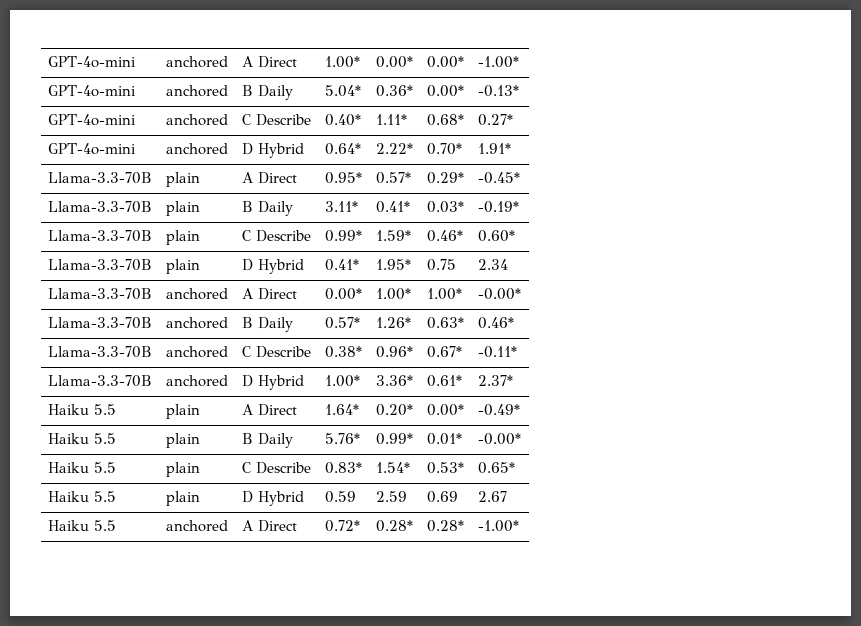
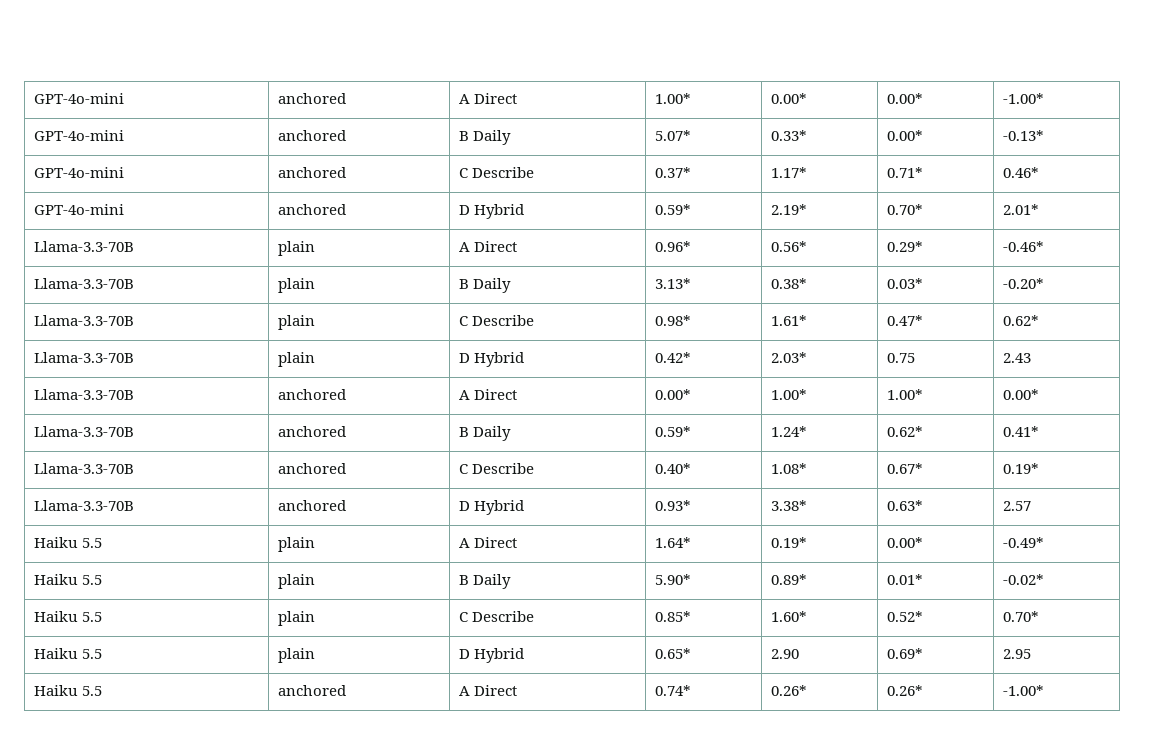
[324,85,361,97] [375,85,413,97] 5.04* | 0.36* -> [655,130,692,141] [771,130,808,141] 5.07* | 0.33*
[324,114,361,126] [375,114,407,125] [426,114,464,126] [477,114,513,126] 0.40* | 1.11* | 0.68* | 0.27* -> [655,167,692,178] [771,167,808,178] [887,167,924,178] [1003,167,1040,178] 0.37* | 1.17* | 0.71* | 0.46*
[324,143,361,155] [375,143,413,154] 0.64* | 2.22* -> [655,204,692,215] [771,204,808,215] 0.59* | 2.19*
[477,143,511,154] 1.91* -> [1003,204,1040,215] 2.01*
[324,172,362,184] [375,172,411,184] 0.95* | 0.57* -> [655,241,692,252] [771,241,808,252] 0.96* | 0.56*
[477,172,520,184] -0.45* -> [1003,241,1045,252] -0.46*
[324,201,358,212] [375,201,410,213] 3.11* | 0.41* -> [655,278,692,289] [771,278,808,289] 3.13* | 0.38*
[477,201,519,213] -0.19* -> [1003,278,1045,289] -0.20*
[324,230,362,242] [375,230,411,241] [426,230,463,242] [477,230,515,242] 0.99* | 1.59* | 0.46* | 0.60* -> [655,315,692,326] [771,315,808,326] [887,315,924,326] [1003,315,1040,326] 0.98* | 1.61* | 0.47* | 0.62*
[324,259,359,271] [375,259,411,270] 0.41* | 1.95* -> [655,352,692,363] [771,352,808,363] 0.42* | 2.03*
[477,259,508,270] 2.34 -> [1003,353,1032,363] 2.43
[477,288,521,300] -0.00* -> [1003,389,1040,400] 0.00*
[324,317,360,329] [375,317,411,328] [426,317,464,329] [477,317,514,329] 0.57* | 1.26* | 0.63* | 0.46* -> [655,426,692,437] [771,426,808,437] [887,426,924,437] [1003,426,1040,437] 0.59* | 1.24* | 0.62* | 0.41*
[324,346,362,358] [375,346,413,358] 0.38* | 0.96* -> [655,463,692,474] [771,463,808,474] 0.40* | 1.08*
[477,346,517,358] -0.11* -> [1003,463,1040,474] 0.19*
[324,375,360,387] [375,375,413,386] [426,375,462,387] [477,375,513,386] 1.00* | 3.36* | 0.61* | 2.37* -> [655,500,692,511] [771,500,808,511] [887,500,924,511] [1003,501,1032,511] 0.93* | 3.38* | 0.63* | 2.57
[375,404,413,416] 0.20* -> [771,537,808,548] 0.19*
[324,433,360,444] [375,433,413,445] 5.76* | 0.99* -> [655,574,692,585] [771,574,808,585] 5.90* | 0.89*
[477,433,521,445] -0.00* -> [1003,574,1045,585] -0.02*
[324,462,362,474] [375,462,410,473] [426,462,464,474] [477,462,515,474] 0.83* | 1.54* | 0.53* | 0.65* -> [655,611,692,622] [771,611,808,622] [887,611,924,622] [1003,611,1040,622] 0.85* | 1.60* | 0.52* | 0.70*
[324,491,356,503] [375,491,407,502] [426,491,458,503] [477,491,507,502] 0.59 | 2.59 | 0.69 | 2.67 -> [655,648,692,659] [771,649,800,659] [887,648,924,659] [1003,649,1032,659] 0.65* | 2.90 | 0.69* | 2.95
[324,520,360,532] [375,520,413,532] [426,520,464,532] 0.72* | 0.28* | 0.28* -> [655,685,692,696] [771,685,808,696] [887,685,924,696] 0.74* | 0.26* | 0.26*

